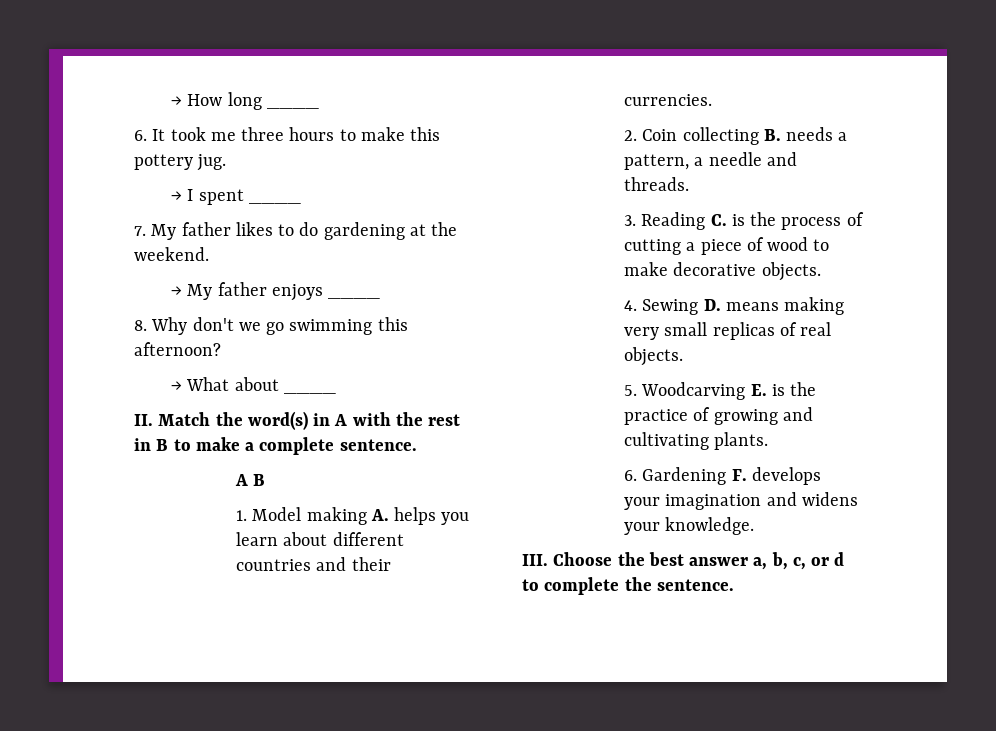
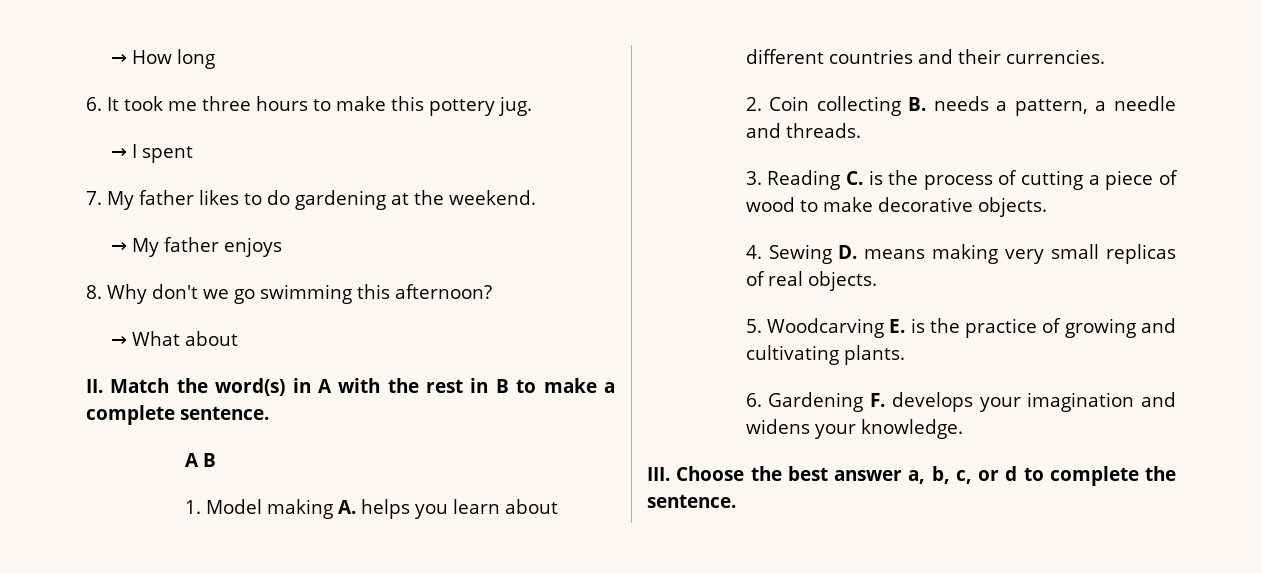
[266,106,319,109] ____ -> (215, 59) none
[248,201,301,204] ____ -> (193, 154) none
[328,296,381,299] ____ -> (282, 247) none
[283,391,336,394] ____ -> (238, 338) none

